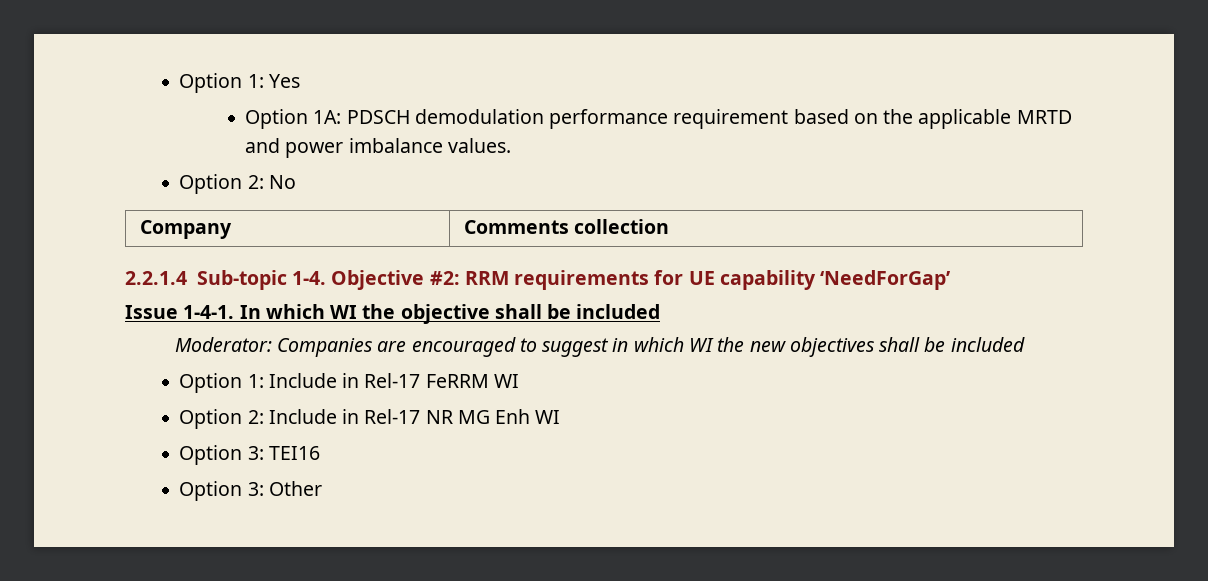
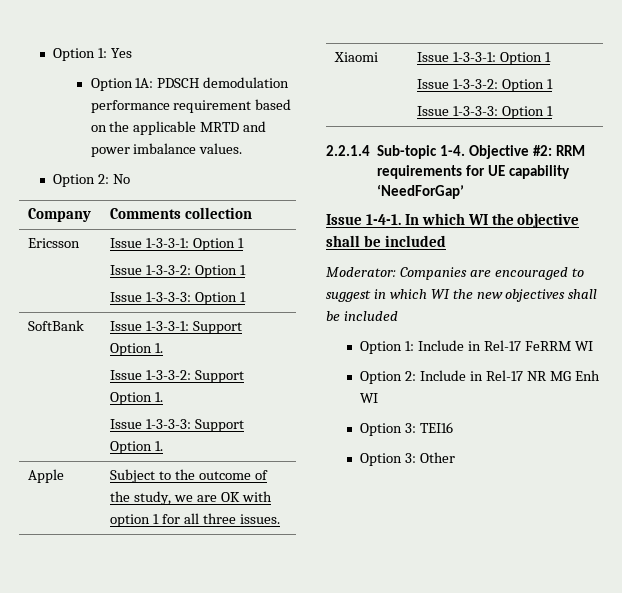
(670, 226) none -> [28,238,81,248] [110,238,245,251] [110,265,247,278] [110,292,247,305] [28,320,85,331] [110,321,243,334] [110,343,164,356] [110,370,245,383] [110,392,164,405] [110,419,245,432] [110,441,164,454] [28,469,65,483] [110,469,269,483] [110,491,273,505] [110,513,281,527] [334,52,379,62] [417,52,552,65] [417,79,554,92] [417,106,554,119] // Ericsson | Issue 1-3-3-1: Option 1 // Issue 1-3-3-2: Option 1 // Issue 1-3-3-3: Option 1 // SoftBank | Issue 1-3-3-1: Support Option 1. // Issue 1-3-3-2: Support Option 1. // Issue 1-3-3-3: Support Option 1. // Apple | Subject to the outcome of the study, we are OK with option 1 for all three issues. // Xiaomi | Issue 1-3-3-1: Option 1 // Issue 1-3-3-2: Option 1 // Issue 1-3-3-3: Option 1

